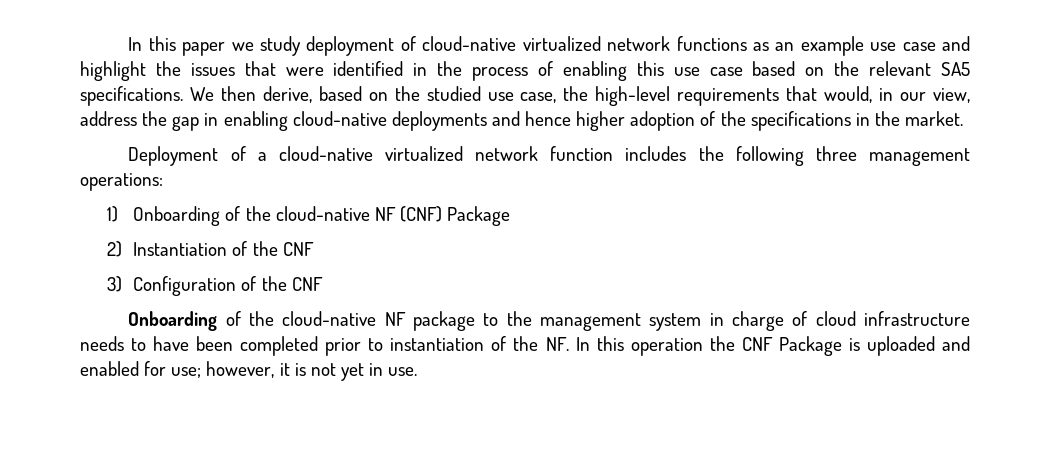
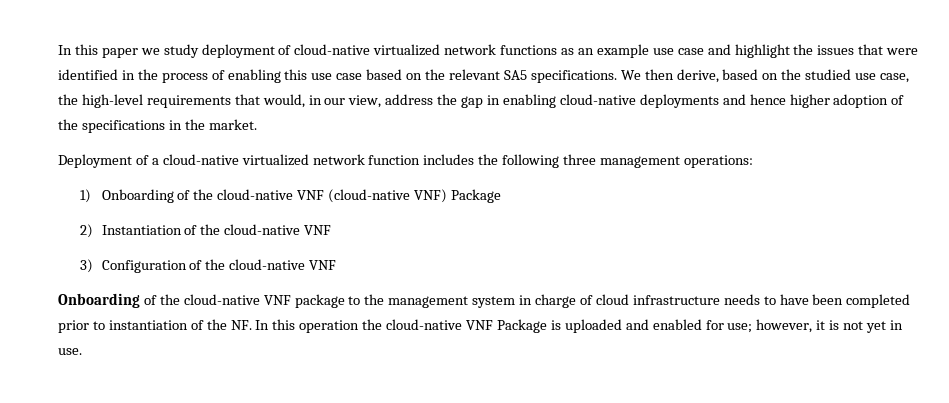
[374,206,442,222] NF (CNF) -> [297,189,448,203] VNF (cloud-native VNF)
[282,242,314,256] CNF -> [224,224,332,235] cloud-native VNF
[291,277,323,291] [128,311,406,331] CNF // Onboarding of the cloud-native NF -> [229,259,337,270] [58,293,291,308] cloud-native VNF // Onboarding of the cloud-native VNF
[741,337,773,351] CNF -> [386,319,494,330] cloud-native VNF

